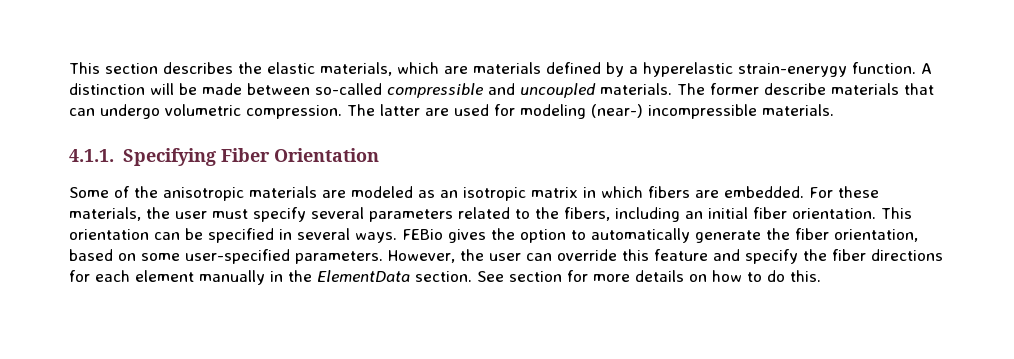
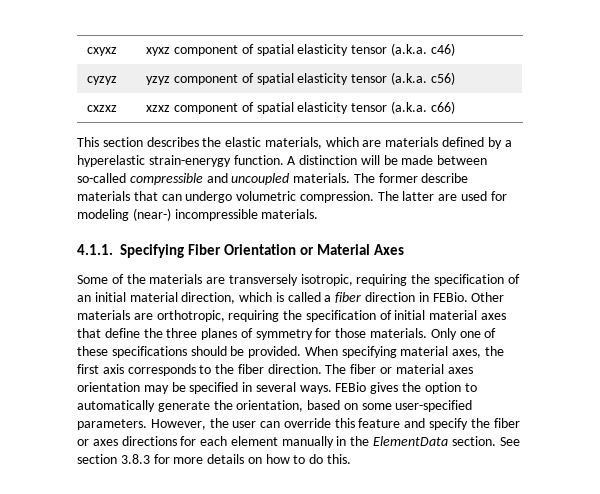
(69, 68) none -> [87,47,118,56] [146,43,455,56] [87,76,118,85] [146,72,455,85] [87,105,118,112] [146,101,455,114] cxyxz | xyxz component of spatial elasticity tensor (a.k.a. c46) // cyzyz | yzyz component of spatial elasticity tensor (a.k.a. c56) // cxzxz | xzxz component of spatial elasticity tensor (a.k.a. c66) //
(379, 155) none -> [299,244,404,255] or Material Axes
[163,186,879,201] [69,207,912,222] [69,229,180,240] anisotropic materials are modeled as an isotropic matrix in which fibers are embedded. For these materials, the user must specify several parameters related to the fibers, including an initial fiber orientation. This orientation can -> [149,274,520,286] [77,292,505,304] [77,310,507,322] [77,328,497,340] [77,346,505,358] [77,364,473,376] [77,382,169,394] materials are transversely isotropic, requiring the specification of an initial material direction, which is called a fiber direction in FEBio. Other materials are orthotropic, requiring the specification of initial material axes that define the three planes of symmetry for those materials. Only one of these specifications should be provided. When specifying material axes, the first axis corresponds to the fiber direction. The fiber or material axes orientation may
[795,228,829,240] fiber -> (233, 405) none
(866, 255) none -> [77,439,118,446] or axes
(562, 276) none -> [120,454,150,464] 3.8.3

